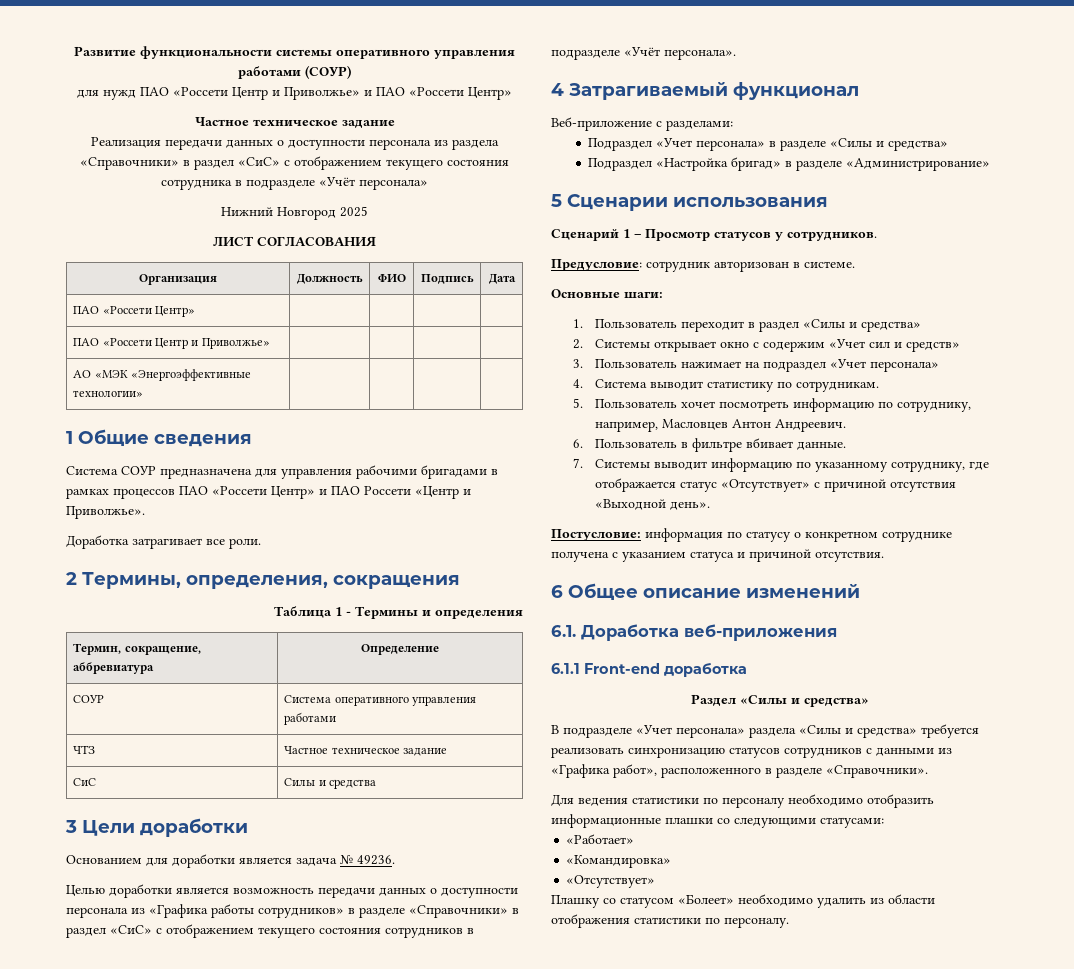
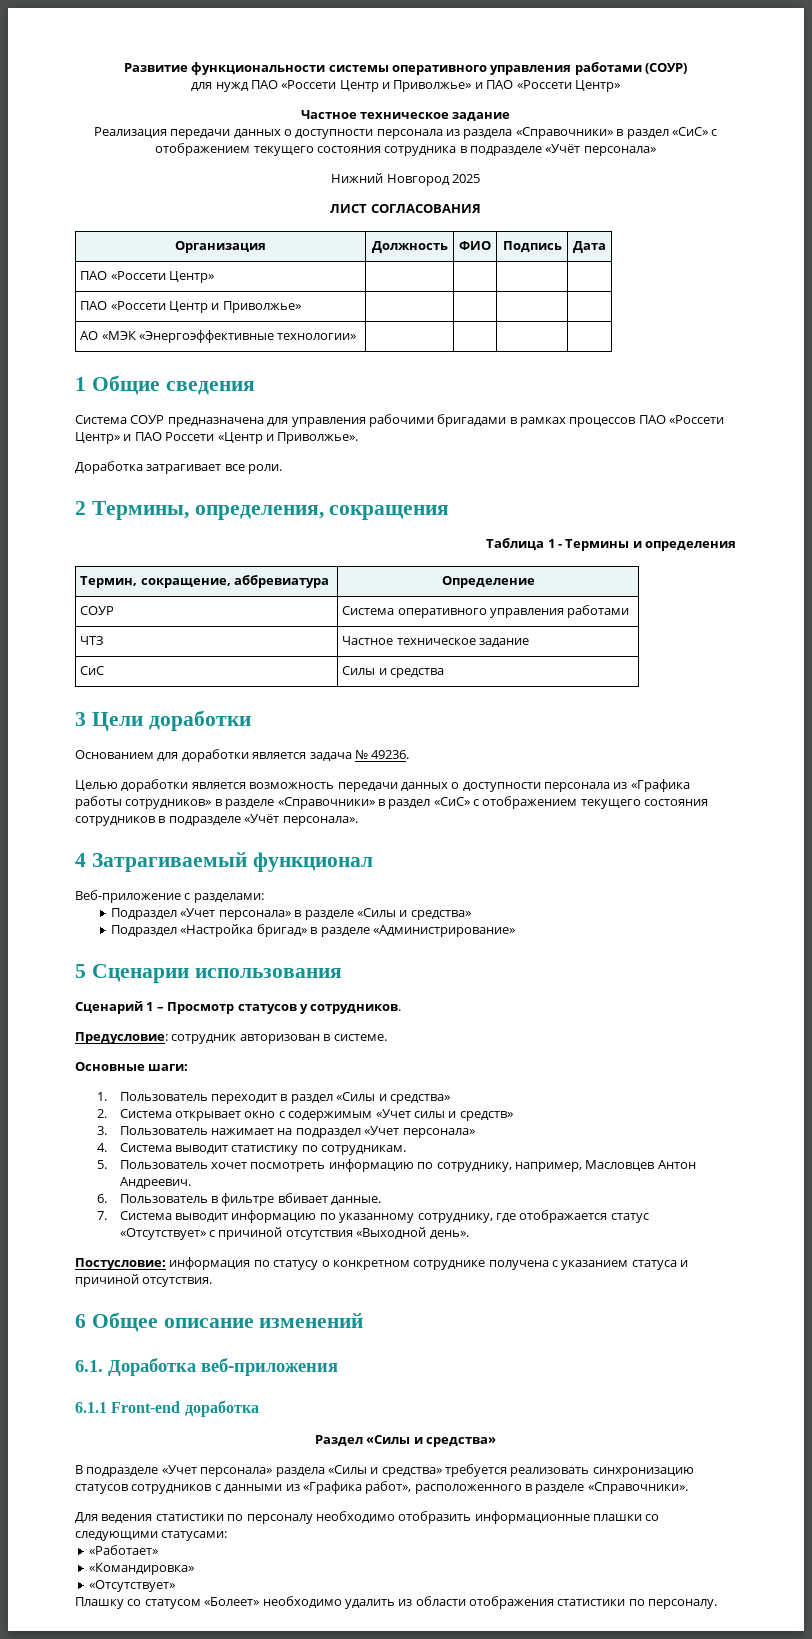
[595,339,651,348] Системы -> [119,1109,172,1118] Система
[763,339,891,352] содержим «Учет сил -> [288,1109,445,1121] содержимым «Учет силы
[595,459,651,468] Системы -> [119,1211,172,1220] Система

